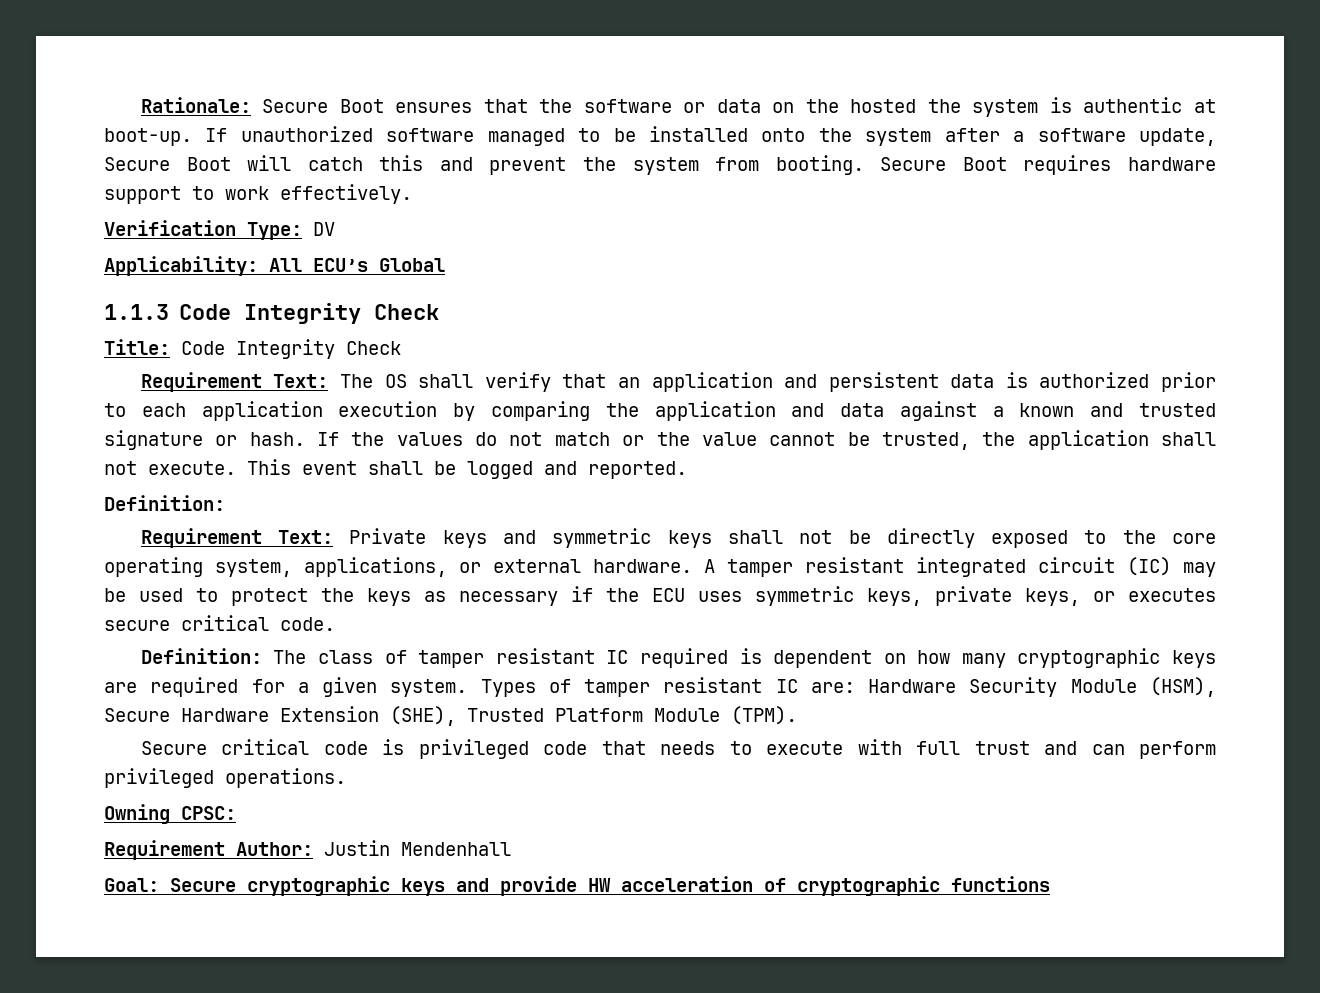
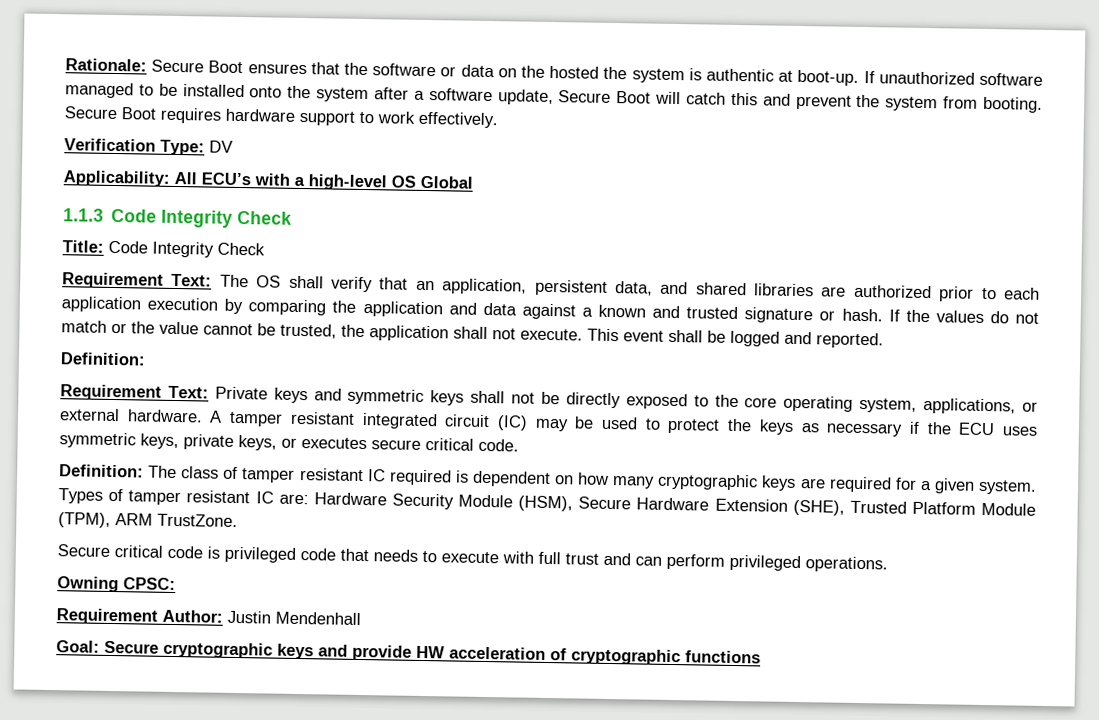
(368, 265) none -> [254,173,416,191] with a high-level OS
[651,372,1028,392] application and persistent data is -> [442,278,847,297] application, persistent data, and shared libraries are
[731,706,797,725] (TPM). -> [58,512,238,528] (TPM), ARM TrustZone.

